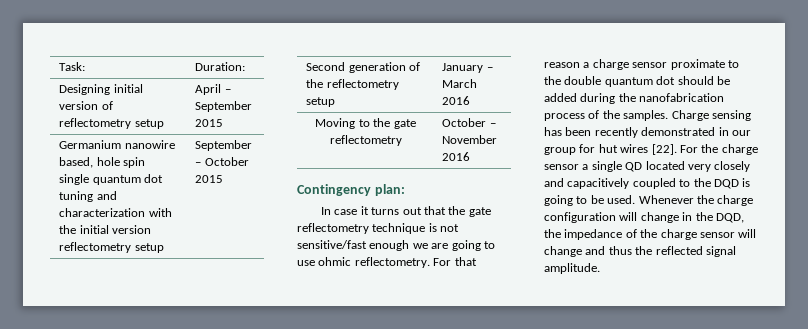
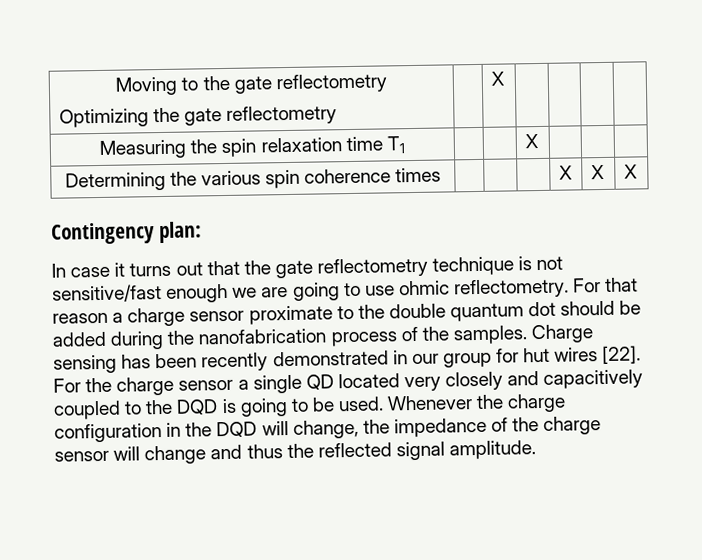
[59,62,86,71] [195,62,246,71] [59,84,143,95] [59,101,113,110] [59,118,164,129] [195,84,231,95] [195,101,253,112] [195,119,224,127] [59,140,175,149] [59,157,145,168] [59,174,163,185] [59,191,117,202] [59,208,172,217] [59,225,151,234] [59,242,164,253] [195,140,253,151] [195,157,249,166] [195,175,224,183] [306,62,420,73] [306,79,399,90] [306,97,336,107] [442,63,493,73] [442,79,478,88] [442,96,471,105] Task: | Duration: // Designing initial version of reflectometry setup | April – September 2015 // Germanium nanowire based, hole spin single quantum dot tuning and characterization with the initial version reflectometry setup | September – October 2015 // Second generation of the reflectometry setup | January – March 2016 // -> (115, 86) none
[442,118,496,127] [442,135,498,144] [442,152,471,161] | October – November 2016 -> [58,105,338,128] [490,71,505,86] [99,136,405,159] [524,134,539,149] [64,167,442,192] [558,165,573,180] [590,164,605,180] [623,164,638,179] // Optimizing the gate reflectometry | | X | | | | // Measuring the spin relaxation time T1 | | | X | | | // Determining the various spin coherence times | | | | X | X | X
[619,212,744,223] will change in the DQD, -> [166,419,359,439] in the DQD will change,

